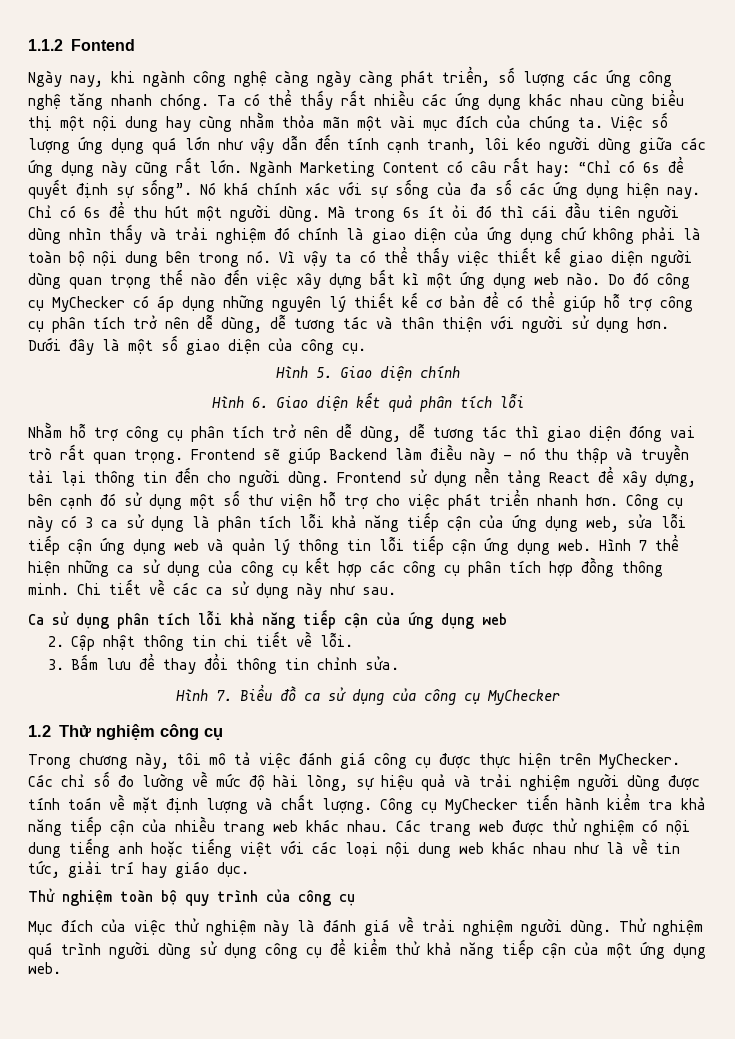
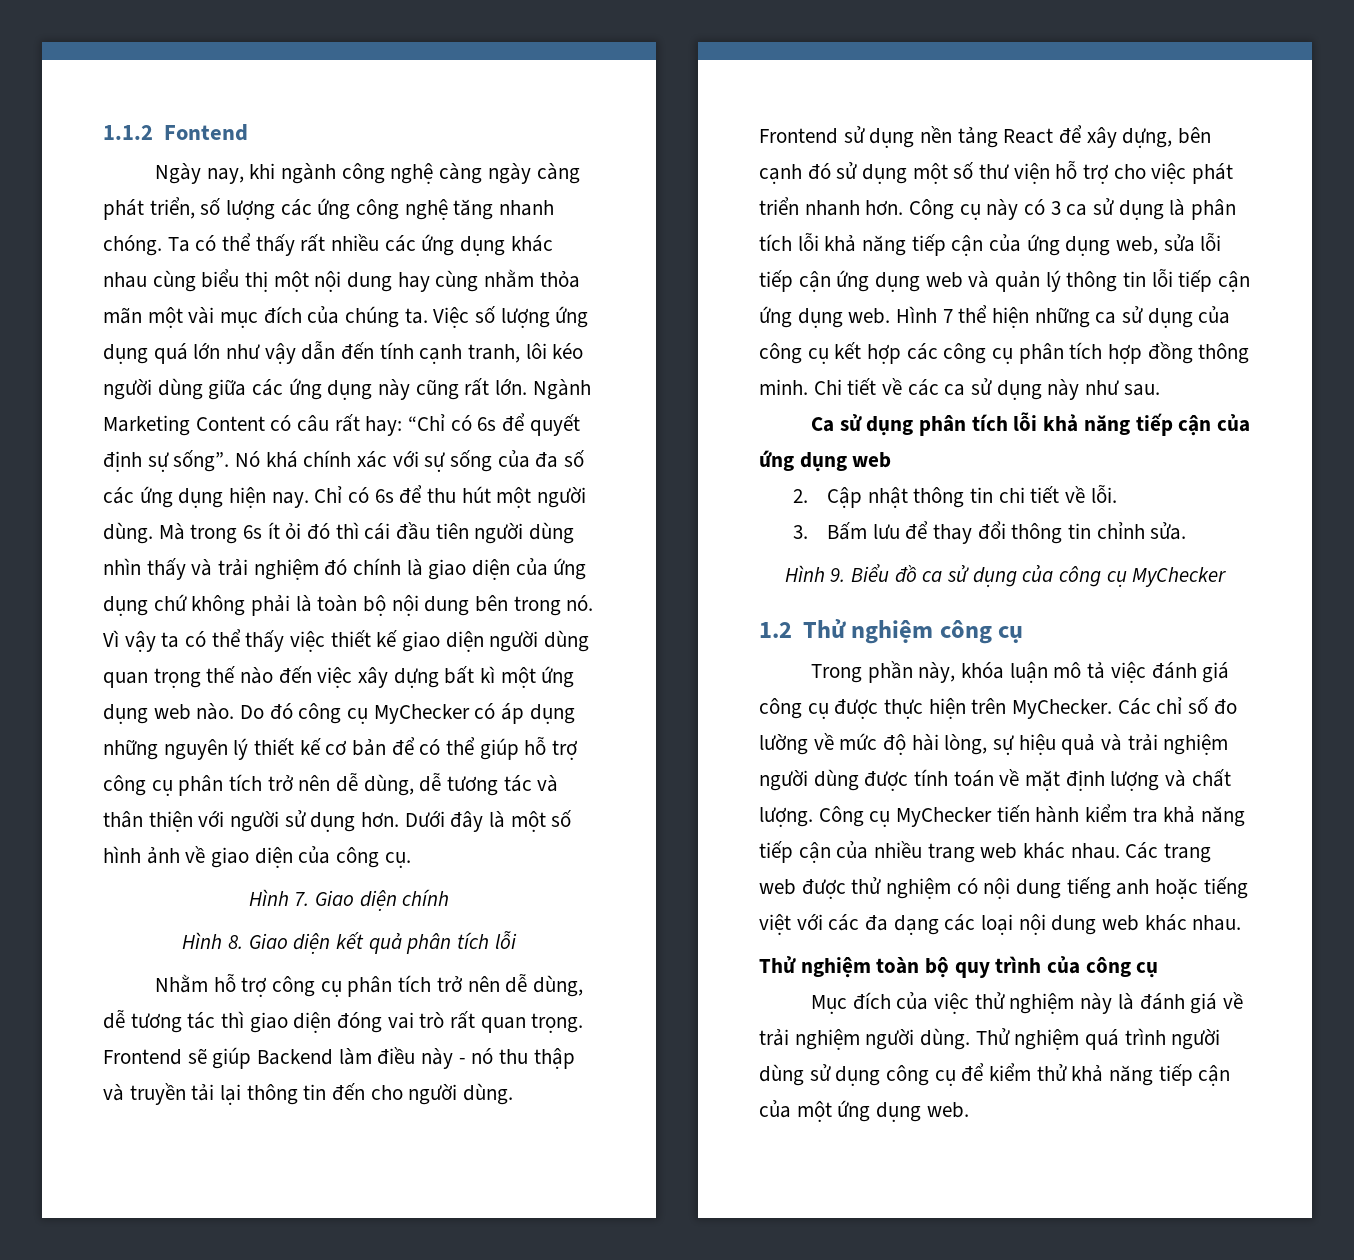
(178, 343) none -> [103,846,206,864] hình ảnh về
[315,367,332,378] 5. -> [294,892,310,906] 7.
[251,397,268,408] 6. -> [227,935,243,949] 8.
[215,690,232,701] 7. -> [830,568,846,582] 9.
[79,752,201,769] chương này, tôi -> [867,661,1048,683] phần này, khóa luận
(337, 847) none -> [865,914,976,935] đa dạng các
[533,838,680,854] [28,860,249,878] nhau như là về tin tức, giải trí hay giáo dục. -> [1192,915,1242,931] nhau.

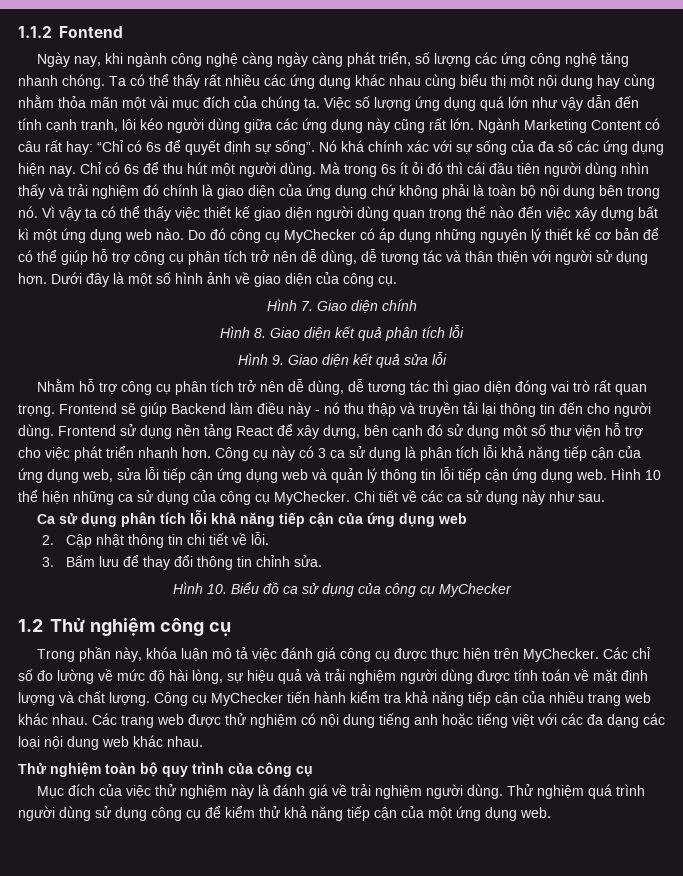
(517, 940) none -> [237,352,447,368] // Hình 9. Giao diện kết quả sửa lỗi
[942,309,953,323] 7 -> [645,470,661,480] 10
[834,342,1250,364] [759,379,808,395] kết hợp các công cụ phân tích hợp đồng thông minh. -> [274,491,350,505] MyChecker.
[830,568,846,582] 9. -> [206,584,227,594] 10.

